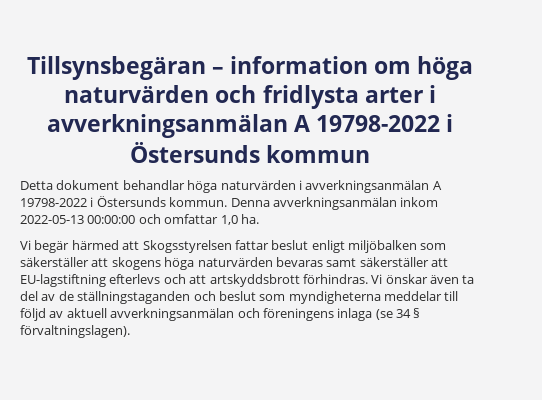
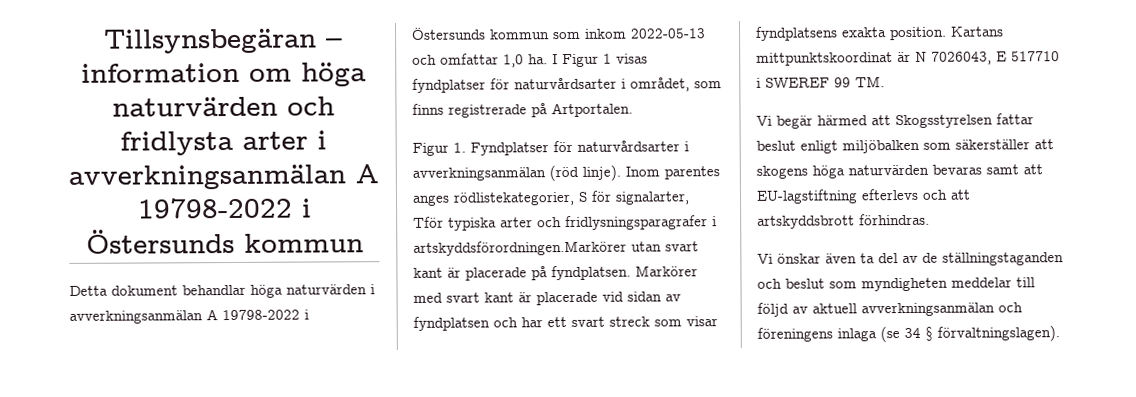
[169,197,397,210] kommun. Denna avverkningsanmälan -> [489,29,581,40] kommun som
[87,215,136,224] 00:00:00 -> (706, 33) none
(259, 219) none -> [552,53,648,68] [412,77,722,93] [412,102,633,118] [412,140,689,156] [412,164,720,182] [412,190,690,206] [413,215,717,231] [413,240,699,256] [413,265,698,281] [413,291,681,306] [413,316,718,331] [755,26,1004,41] [756,51,1060,66] [756,76,885,88] I Figur 1 visas fyndplatser för naturvårdsarter i området, som finns registrerade på Artportalen. // Figur 1. Fyndplatser för naturvårdsarter i avverkningsanmälan (röd linje). Inom parentes anges rödlistekategorier, S för signalarter, Tför typiska arter och fridlysningsparagrafer i artskyddsförordningen.Markörer utan svart kant är placerade på fyndplatsen. Markörer med svart kant är placerade vid sidan av fyndplatsen och har ett svart streck som visar fyndplatsens exakta position. Kartans mittpunktskoordinat är N 7026043, E 517710 i SWEREF 99 TM.
[359,257,429,267] säkerställer -> (1019, 169) none
(368, 279) none -> (930, 219) //
[288,291,381,304] myndigheterna -> [861,277,948,292] myndigheten

